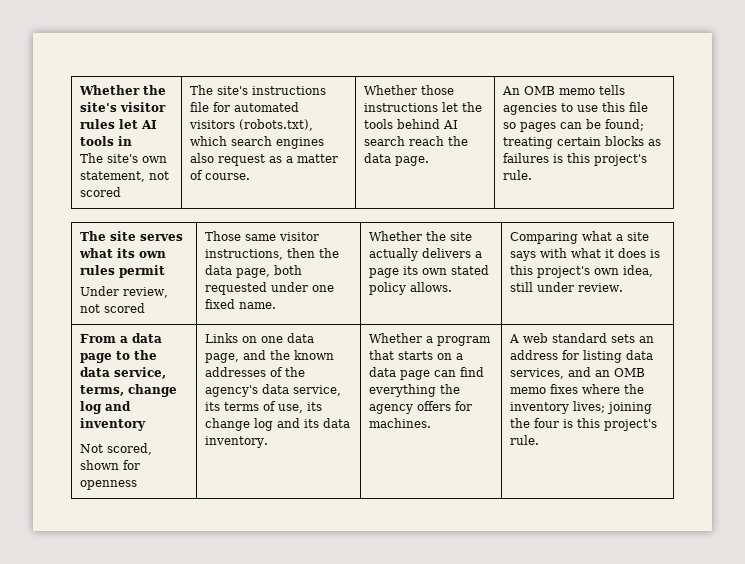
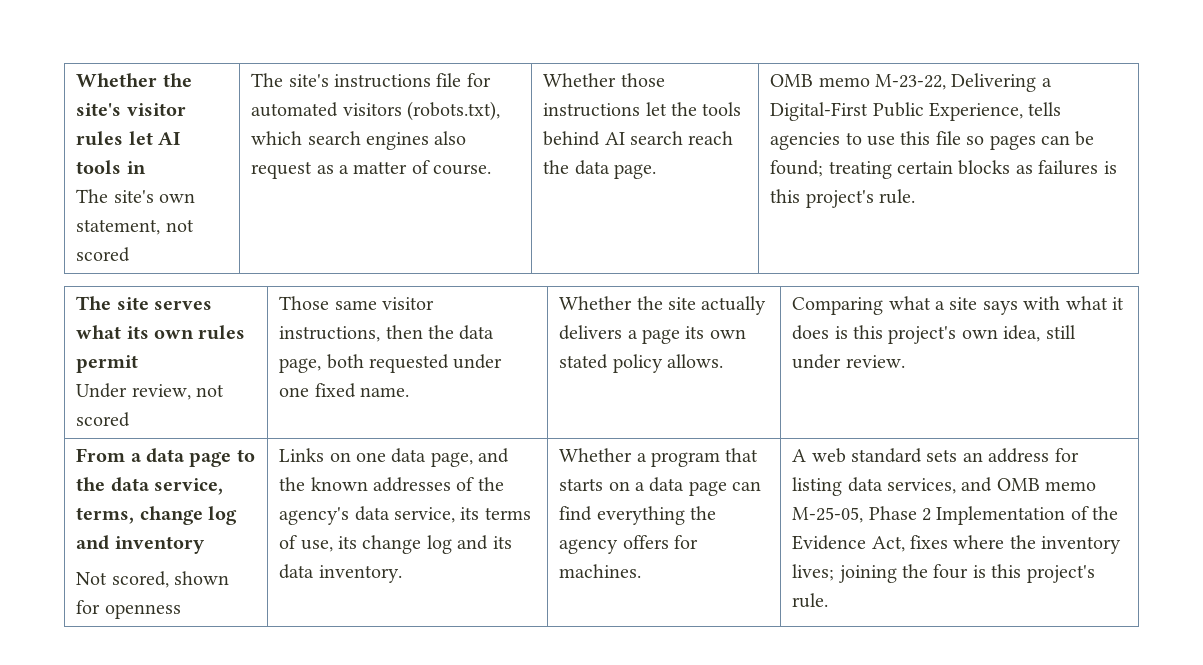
[502,86,596,95] An OMB memo -> [770,73,1052,92] [770,102,1023,121] OMB memo M-23-22, Delivering a Digital-First Public Experience,
[595,368,646,377] [510,387,547,394] an OMB memo -> [996,478,1097,491] [792,506,1119,525] [792,535,905,552] OMB memo M-25-05, Phase 2 Implementation of the Evidence Act,

